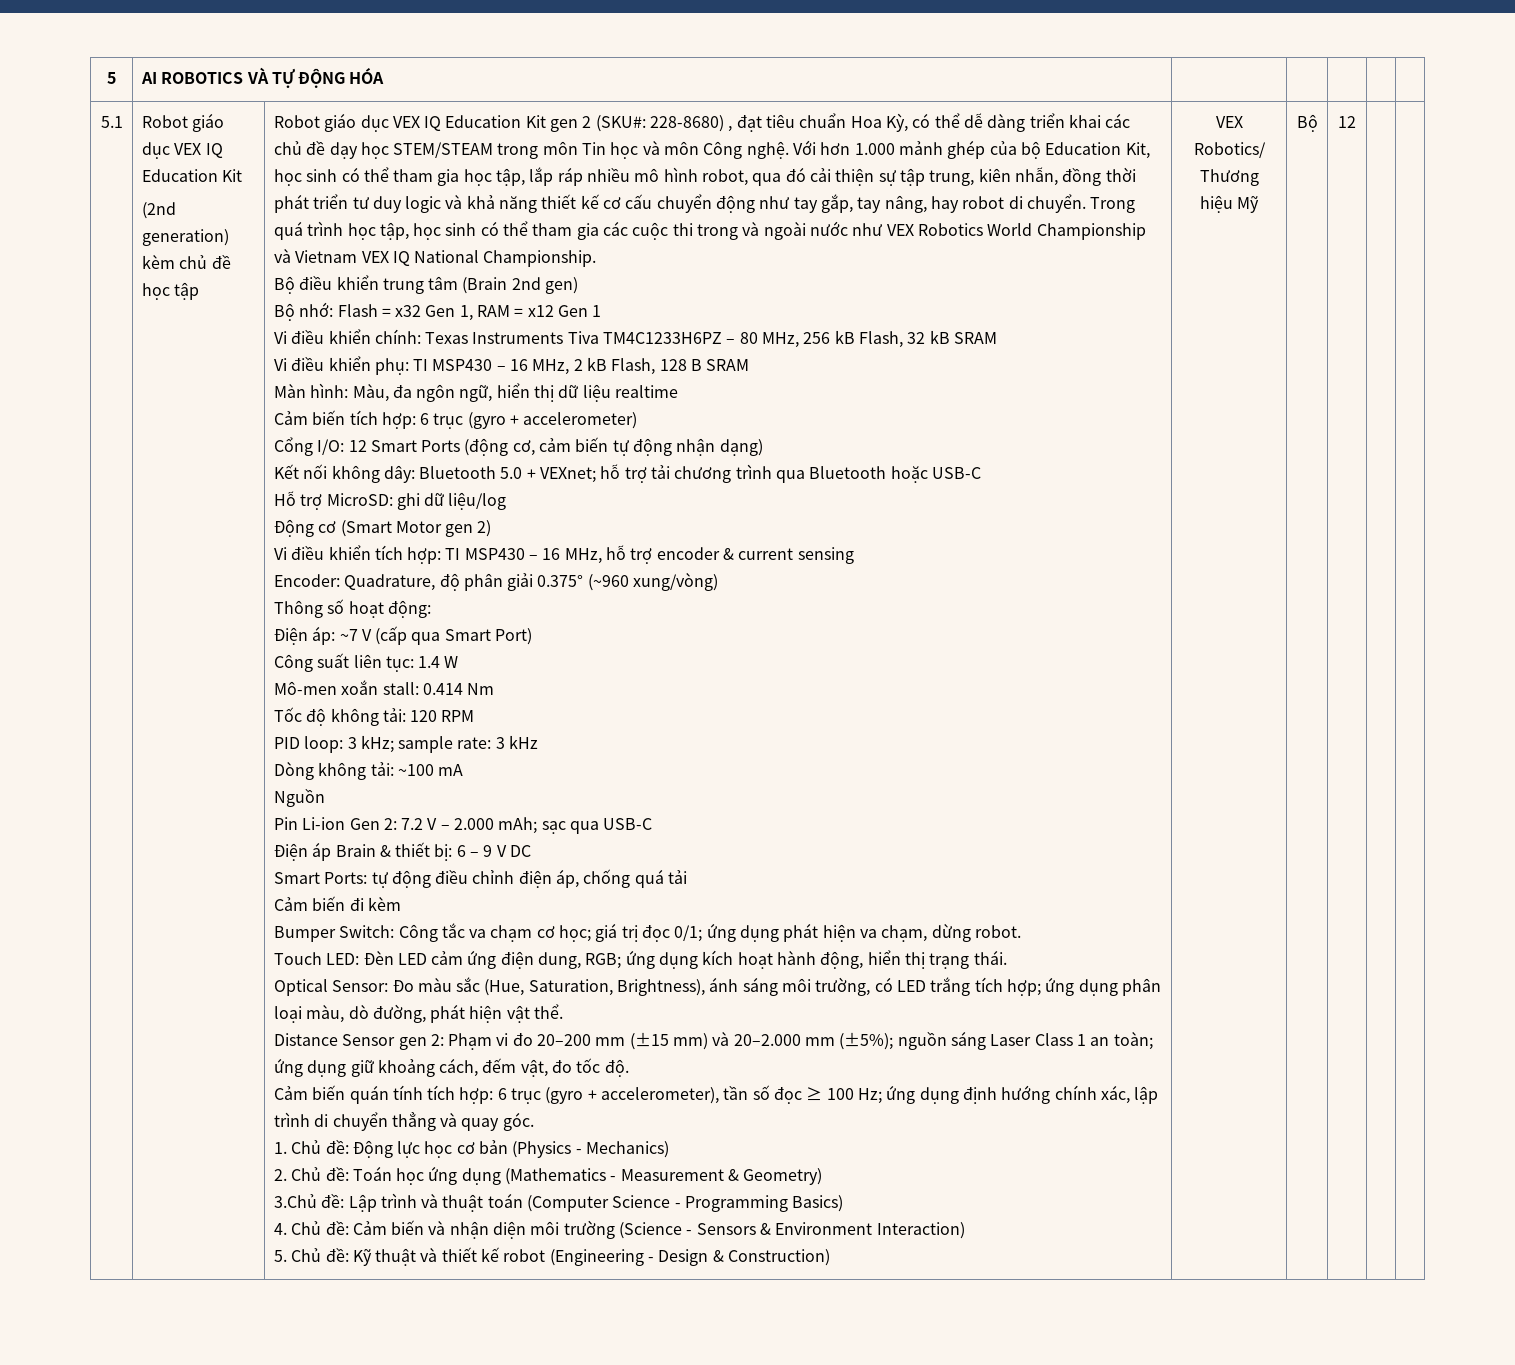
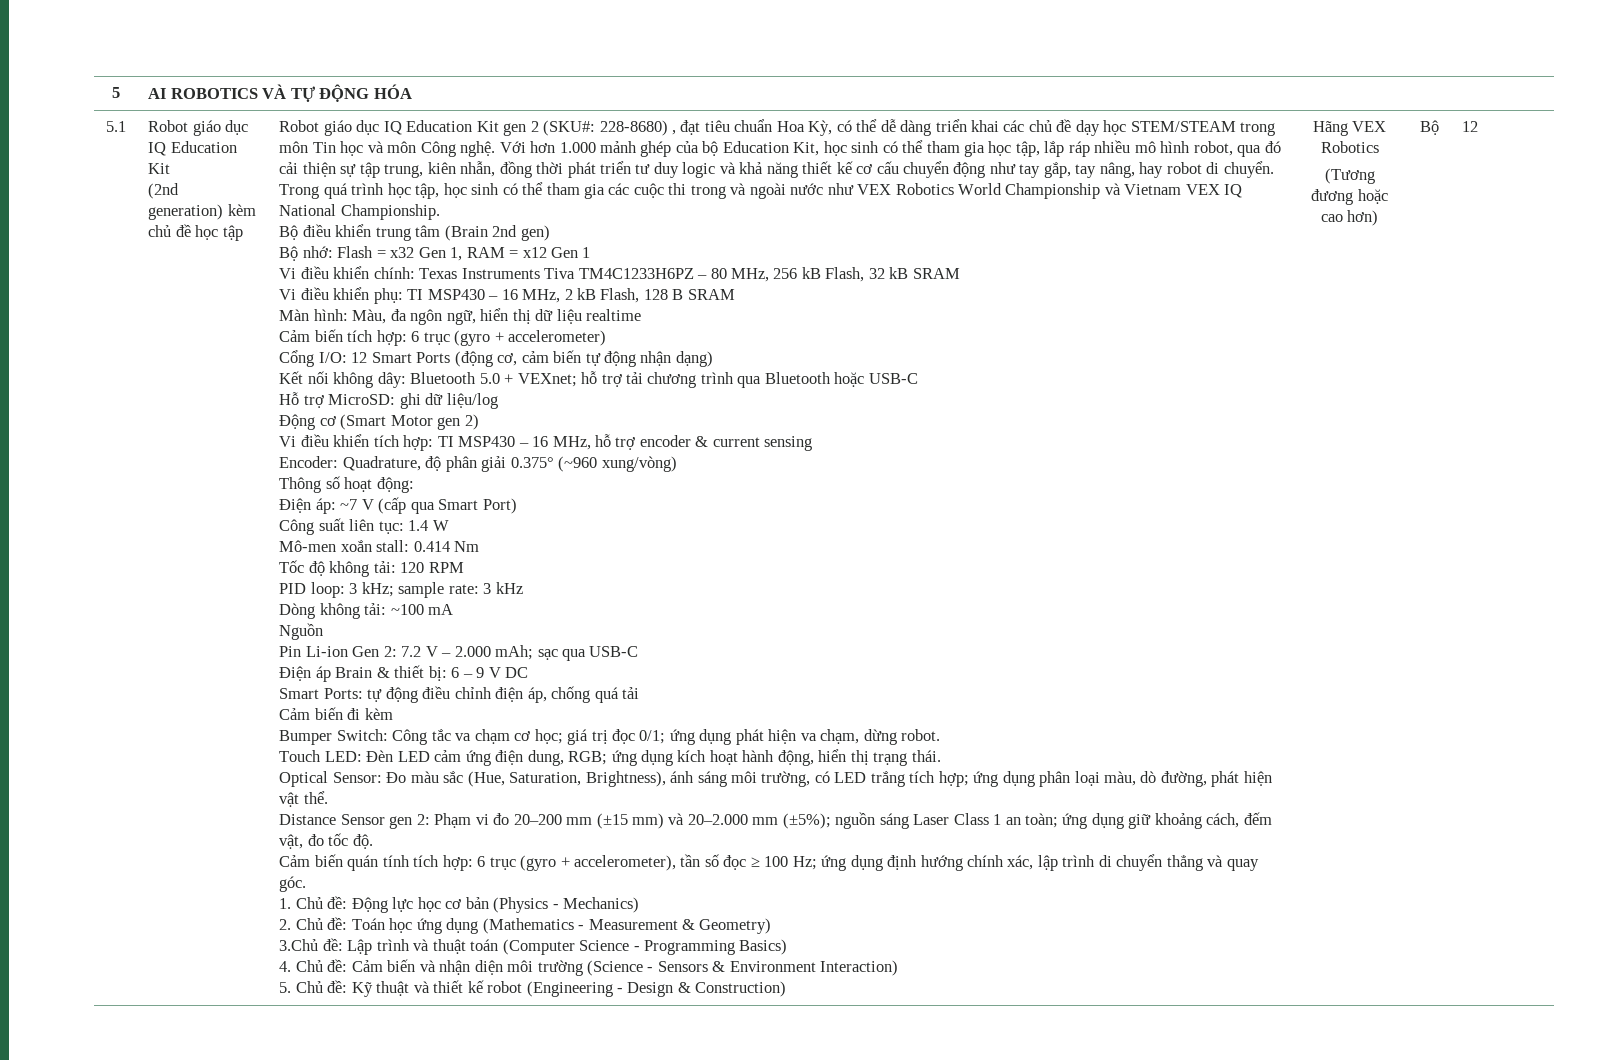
[174,143,202,155] VEX -> (249, 127) none
[392,116,420,128] VEX -> (380, 127) none
[1215,116,1243,128] [1193,142,1266,158] [1199,169,1259,186] [1199,195,1260,213] VEX Robotics/ Thương hiệu Mỹ -> [1312,121,1387,136] [1320,141,1379,153] [1324,168,1375,184] [1311,189,1388,205] [1320,210,1379,226] Hãng VEX Robotics // (Tương đương hoặc cao hơn)

